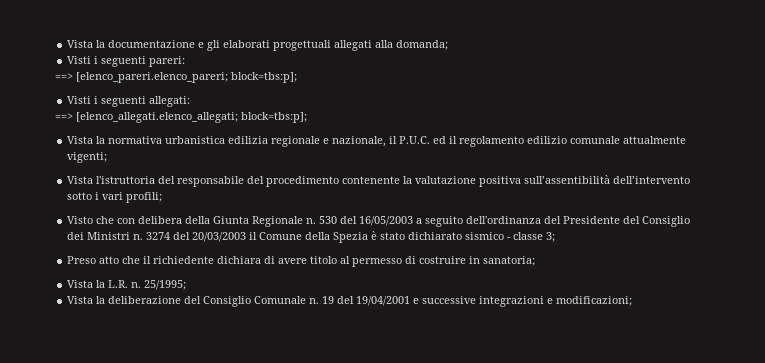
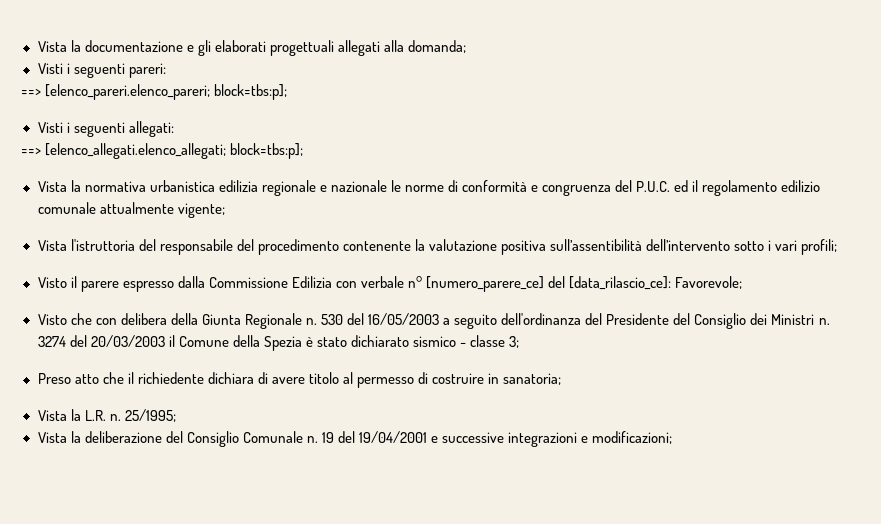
[332,136,398,147] nazionale, il -> [330,180,633,196] nazionale le norme di conformità e congruenza del
[67,152,108,163] vigenti; -> [177,203,225,218] vigente;
(163, 197) none -> [37,276,743,292] // Visto il parere espresso dalla Commissione Edilizia con verbale n° [numero_parere_ce] del [data_rilascio_ce]: Favorevole;

